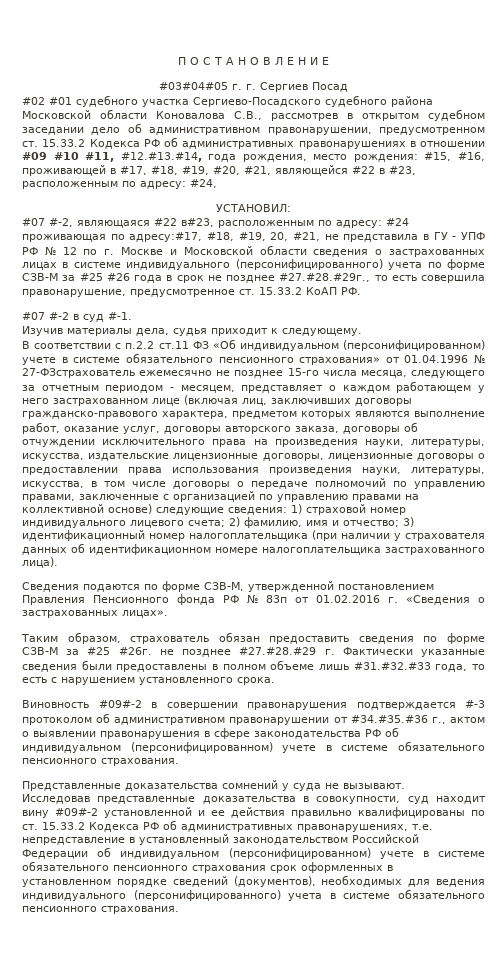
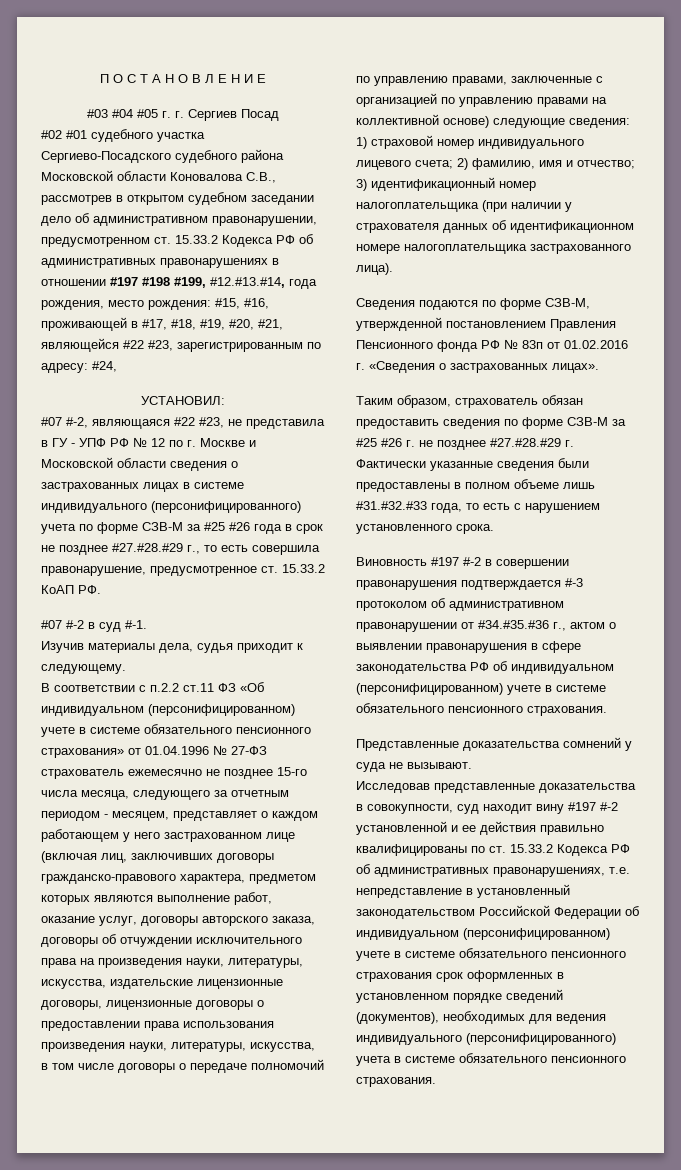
[159,82,228,90] #03#04#05 -> [87,109,158,118] #03 #04 #05
[22,152,115,162] #09 #10 #11, -> [110,277,206,288] #197 #198 #199,
[379,166,416,175] [22,181,118,189] в #23, расположенным -> [148,340,303,352] #23, зарегистрированным
[181,218,409,228] [22,232,320,242] в#23, расположенным по адресу: #24 проживающая по адресу:#17, #18, #19, 20, #21, -> [199,417,224,428] #23,
[279,273,371,282] #27.#28.#29г., -> [112,543,200,554] #27.#28.#29 г.,
[22,368,135,378] 27-ФЗстрахователь -> [231,746,267,755] [41,769,124,779] 27-ФЗ страхователь
[118,647,152,655] #26г. -> [381,438,415,447] #26 г.
[98,700,142,708] #09#-2 -> [431,557,481,566] #197 #-2
[55,808,98,816] #09#-2 -> [568,802,618,811] #197 #-2

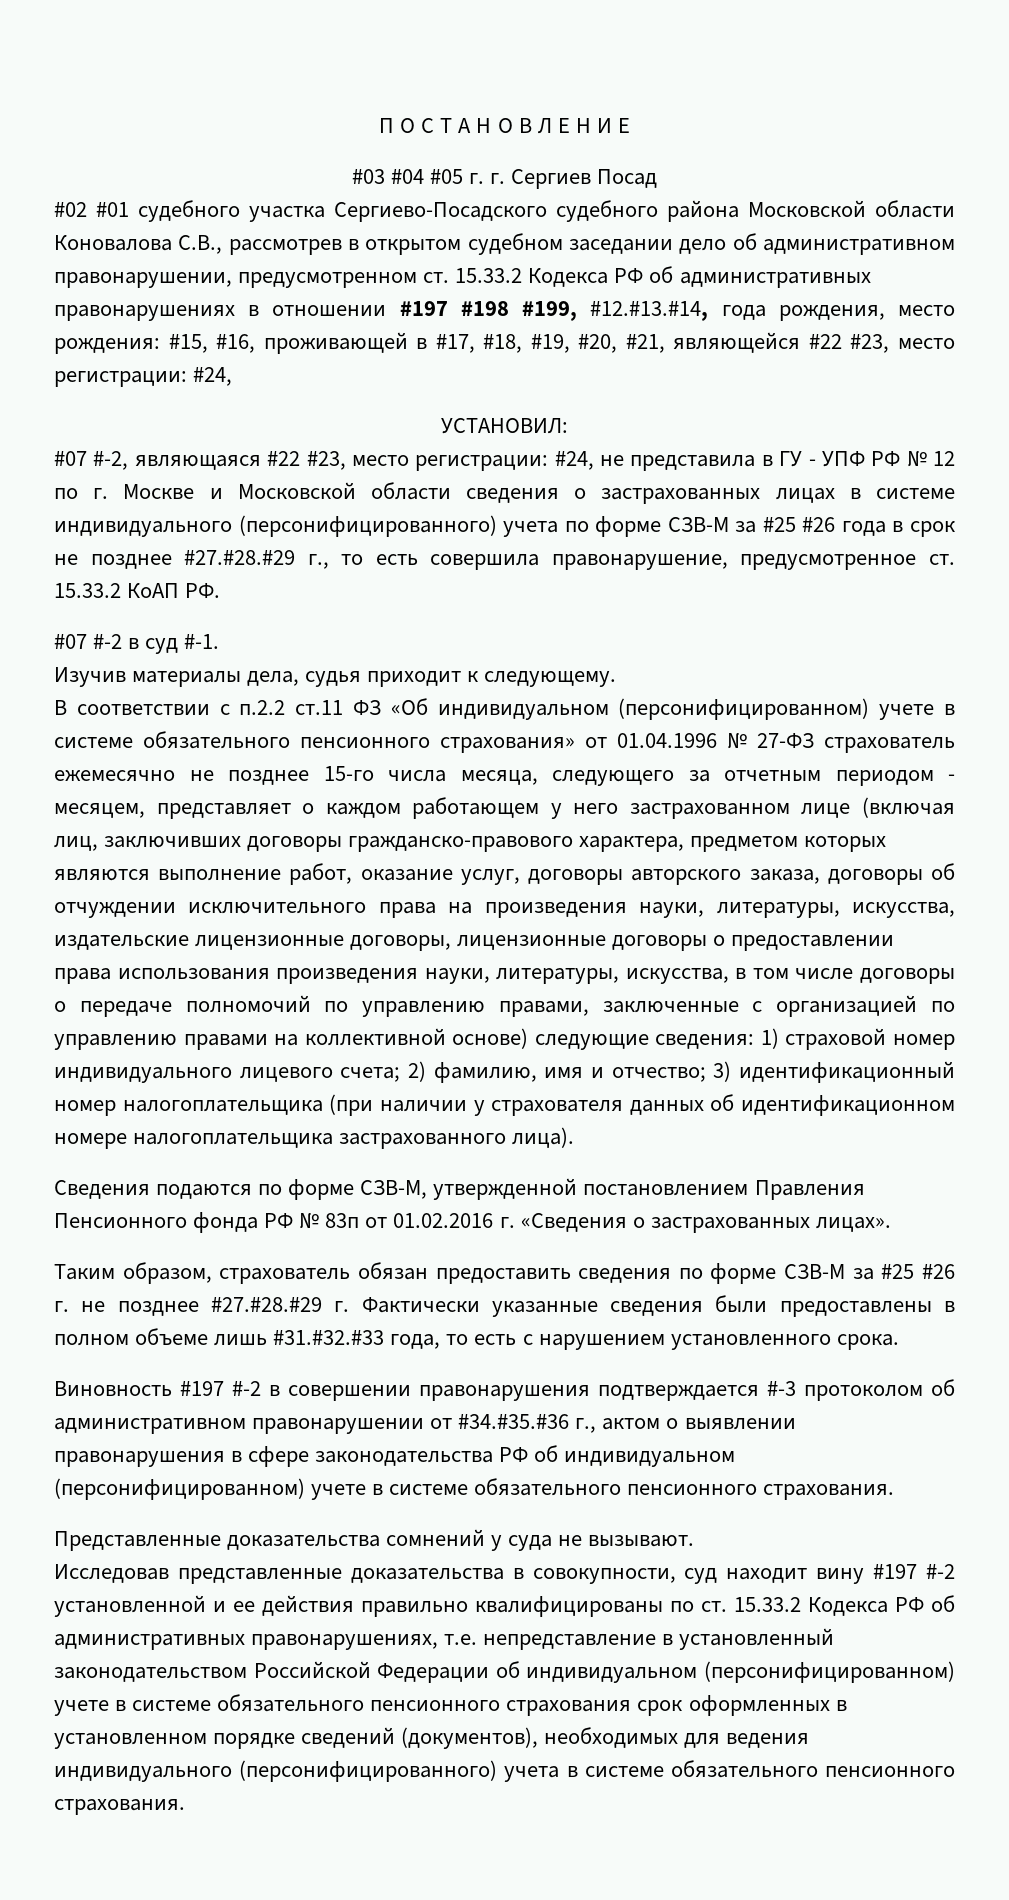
[177,342,321,352] [41,363,88,373] зарегистрированным по адресу: -> [898,338,956,349] [54,371,187,387] место регистрации:
(224, 422) none -> [351,451,594,471] место регистрации: #24,

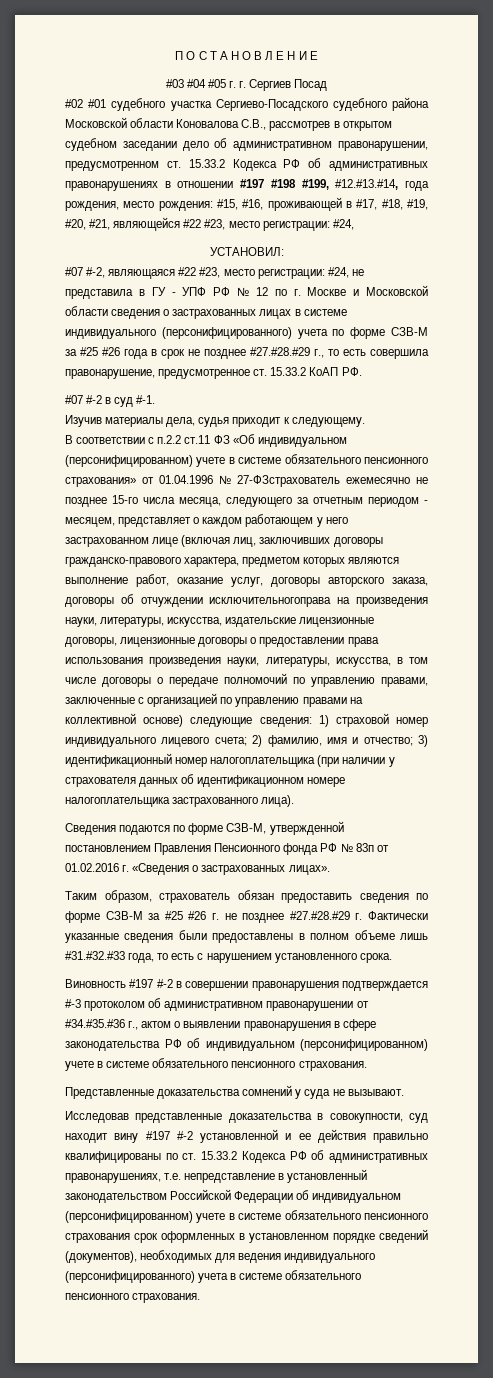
[757,733,955,753] 27-ФЗ страхователь -> [237,475,340,487] 27-ФЗстрахователь
[188,902,436,918] исключительного права -> [209,597,332,607] исключительногоправа

